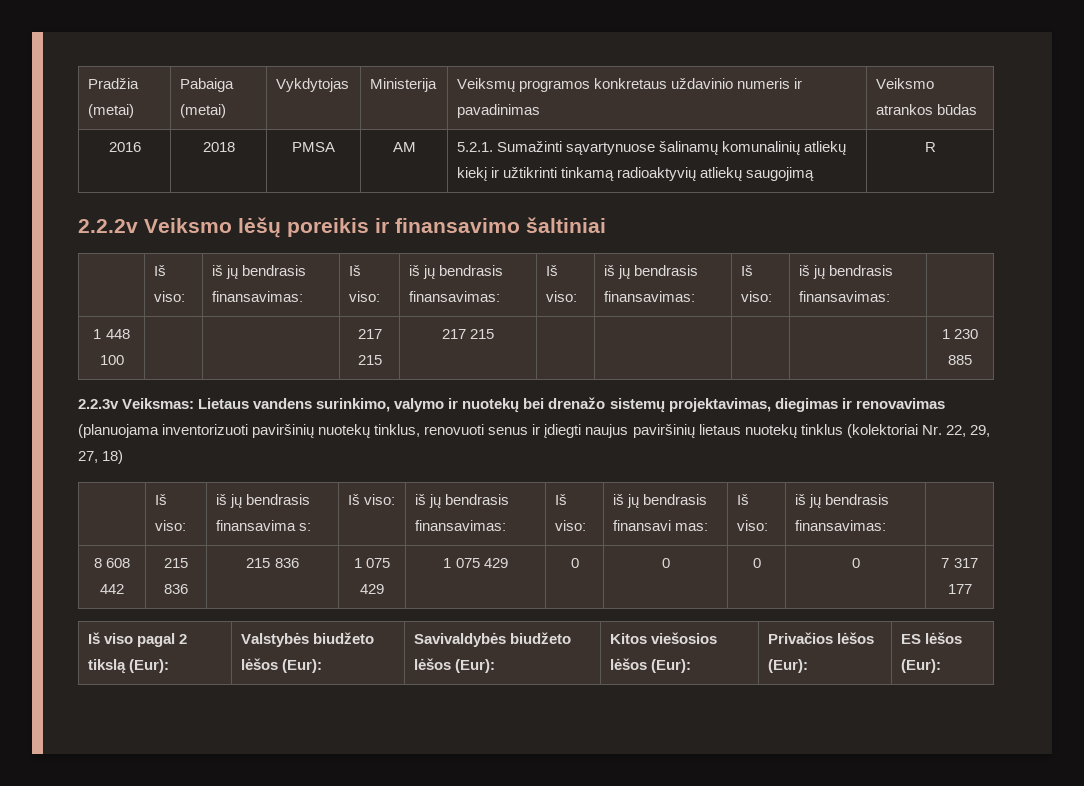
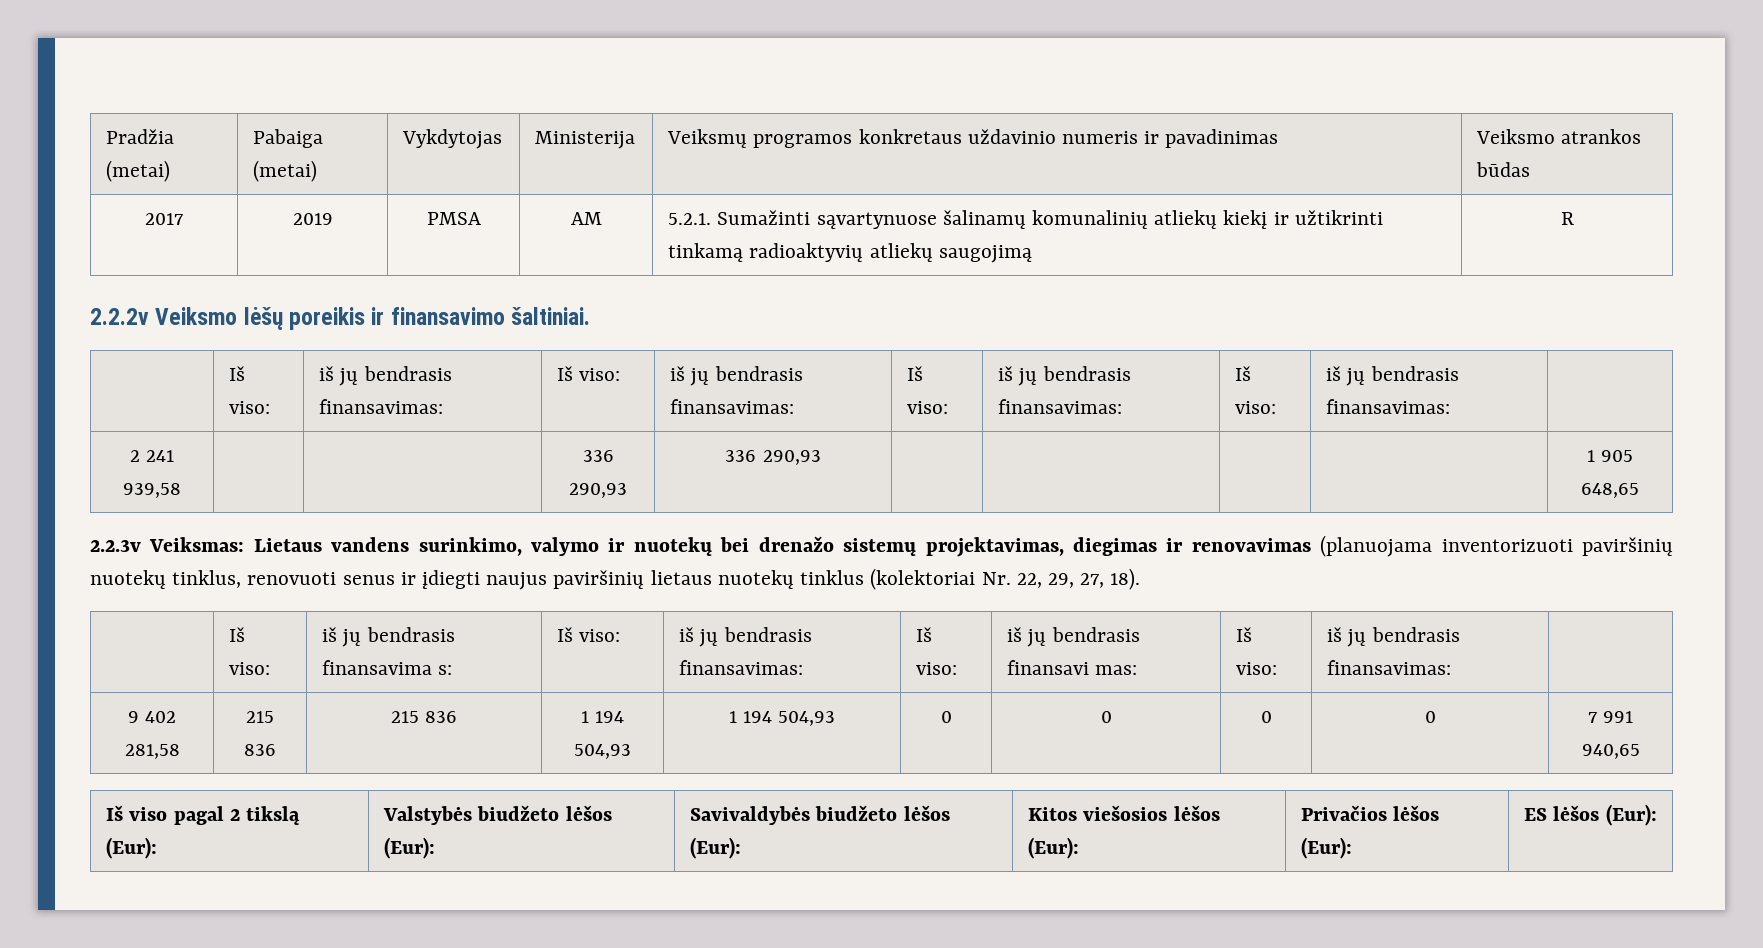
[108,142,141,152] [202,142,235,152] 2016 | 2018 -> [145,213,183,225] [292,213,333,225] 2017 | 2019
[526,217,606,233] šaltiniai -> [511,307,591,325] šaltiniai.
[93,329,130,339] [99,355,124,365] [357,329,382,339] [357,355,382,365] [441,329,495,339] [941,329,979,339] [948,355,972,365] 1 448 100 | | | 217 215 | 217 215 | | | | | 1 230 885 -> [129,450,175,462] [123,483,181,498] [582,450,614,462] [569,483,627,498] [725,450,821,465] [1586,450,1634,462] [1581,483,1639,498] 2 241 939,58 | | | 336 290,93 | 336 290,93 | | | | | 1 905 648,65
[102,450,124,464] 18) -> [1110,568,1141,590] 18).
[93,558,131,568] [100,584,124,594] 8 608 442 -> [127,711,177,723] [124,744,180,759] 9 402 281,58
[366,558,391,568] [360,584,384,594] [443,558,508,568] 075 429 | 1 075 429 -> [595,711,625,723] [574,744,631,759] [728,711,836,726] 194 504,93 | 1 194 504,93
[953,558,978,568] [947,584,972,594] 317 177 -> [1603,711,1634,723] [1581,744,1640,759] 991 940,65

